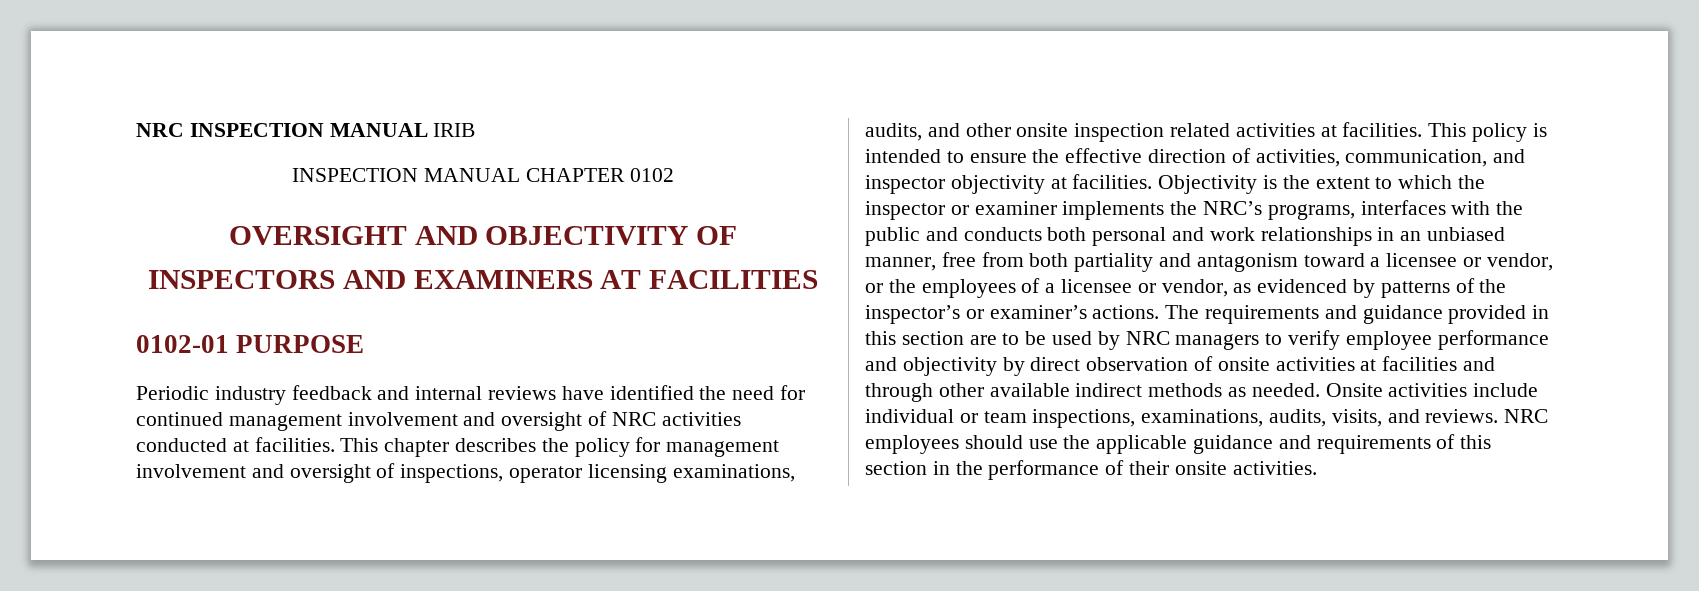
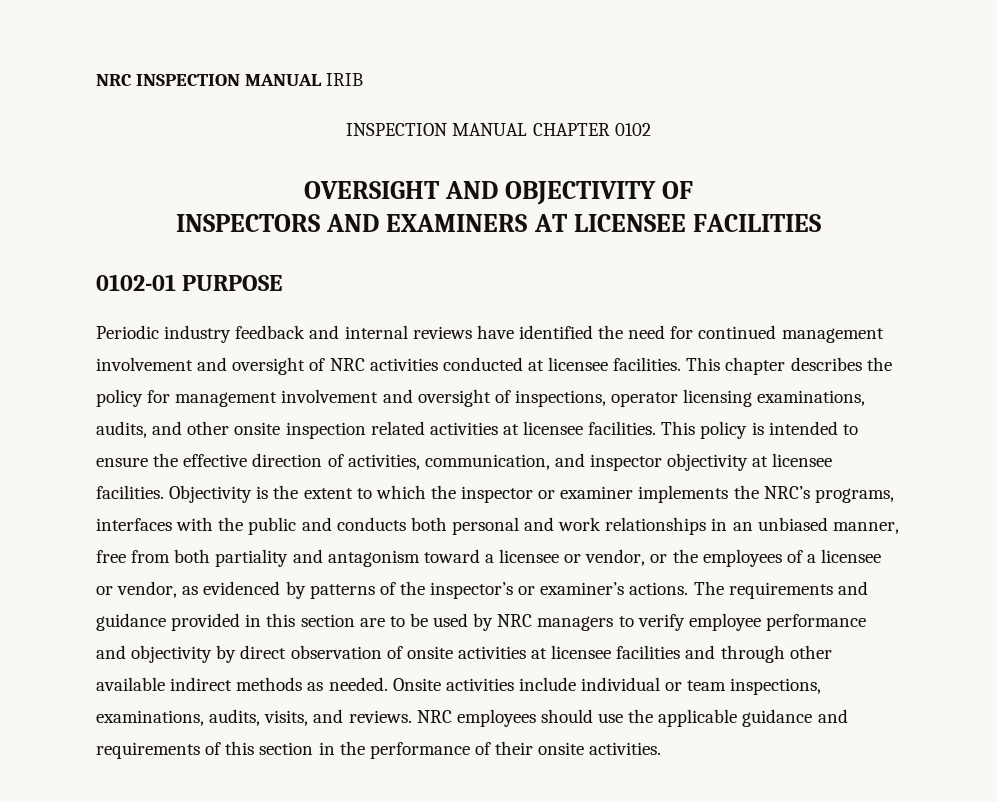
(642, 279) none -> [573,214,686,232] LICENSEE
(249, 446) none -> [548,357,609,371] licensee
(1337, 131) none -> [523,421,584,435] licensee
(1067, 183) none -> [772,453,833,467] licensee
(1377, 365) none -> [551,645,612,659] licensee

